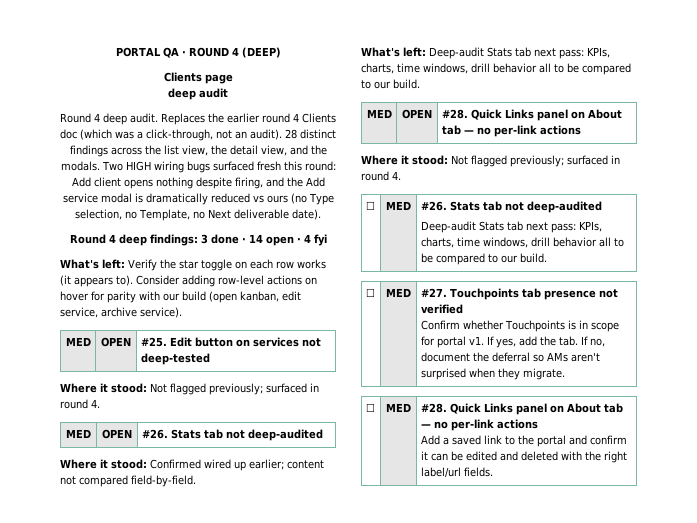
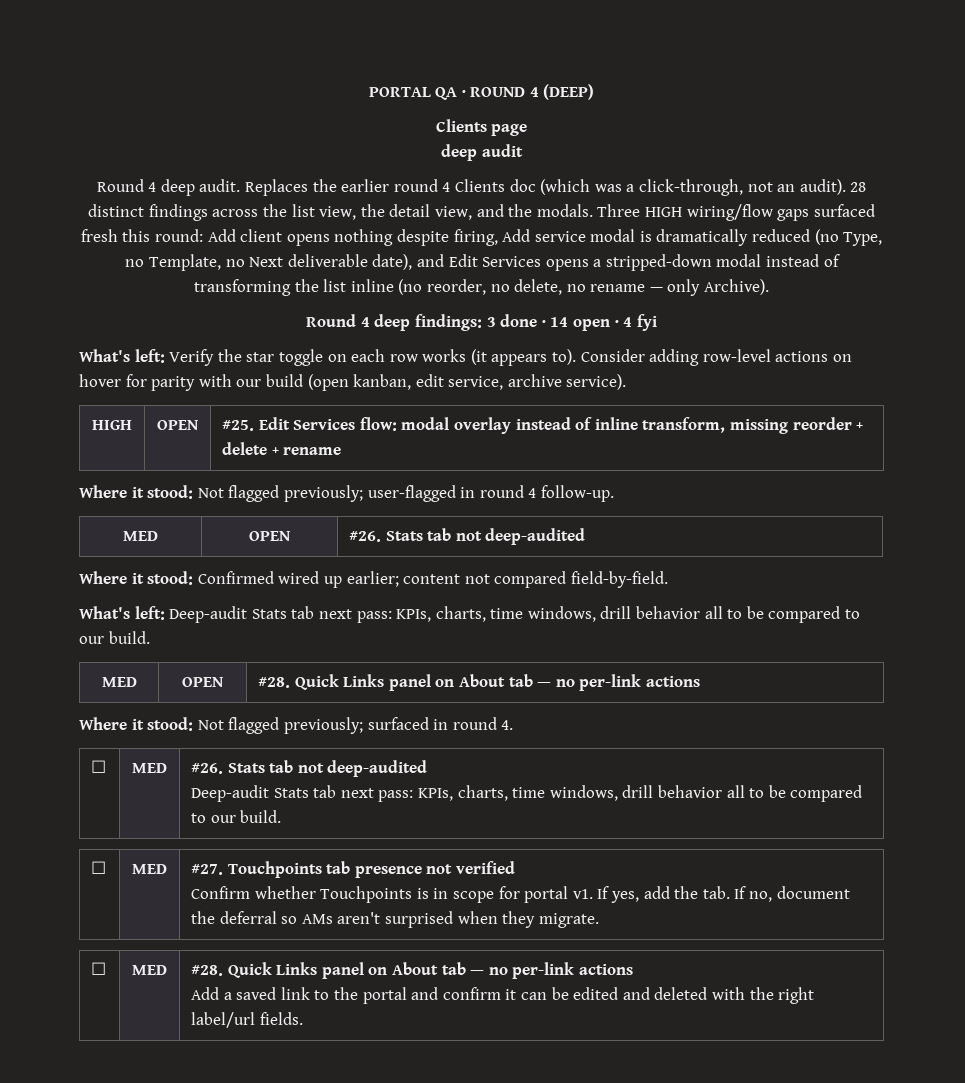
[101,161,210,173] Two HIGH wiring bugs -> [597,204,810,221] Three HIGH wiring/flow gaps
[265,177,303,187] and the -> (498, 237) none
[252,193,334,205] [75,209,123,220] vs ours (no Type selection, -> [814,229,883,246] (no Type,
[291,209,321,220] date). -> [372,254,840,271] [193,279,770,296] date), and Edit Services opens a stripped-down modal instead of transforming the list inline (no reorder, no delete, no rename — only Archive).
[65,337,91,346] MED -> [92,420,132,430] HIGH
[194,337,321,347] [140,353,210,365] [60,383,319,395] [60,399,100,409] button on services not deep-tested // Where it stood: Not flagged previously; surfaced in round 4. -> [293,417,864,434] [222,442,342,455] [79,485,614,502] Services flow: modal overlay instead of inline transform, missing reorder + delete + rename // Where it stood: Not flagged previously; user-flagged in round 4 follow-up.

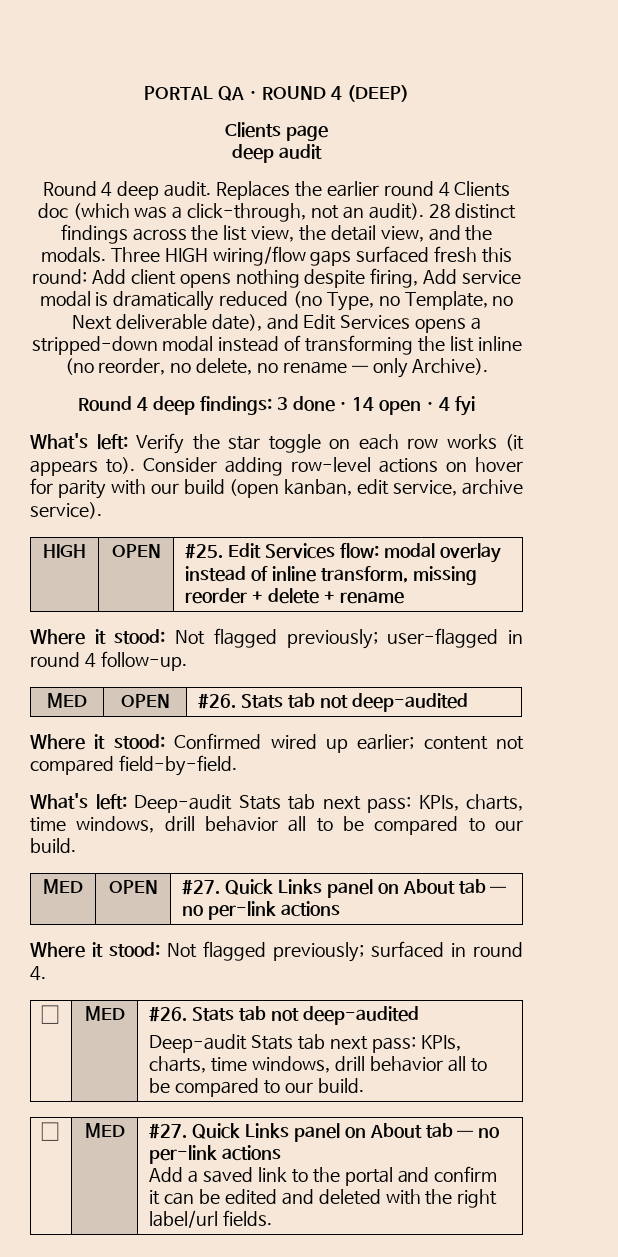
[258,677,291,688] #28. -> [182,879,221,895] #27.
[227,861,516,878] [191,886,850,903] [191,911,599,928] [91,962,107,975] [132,965,167,975] [191,965,224,976] Touchpoints tab presence not verified // Confirm whether Touchpoints is in scope for portal v1. If yes, add the tab. If no, document the deferral so AMs aren't surprised when they migrate. // ☐ | MED | #28. -> (188, 1131) none

